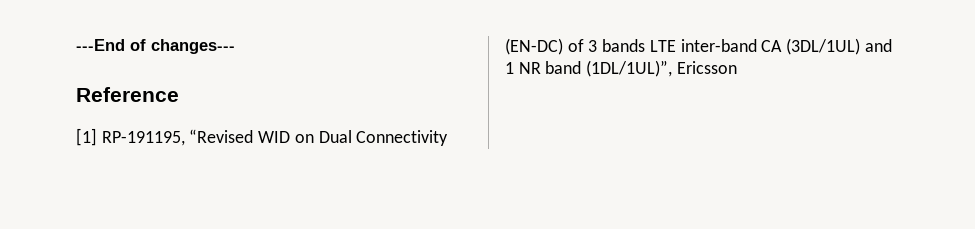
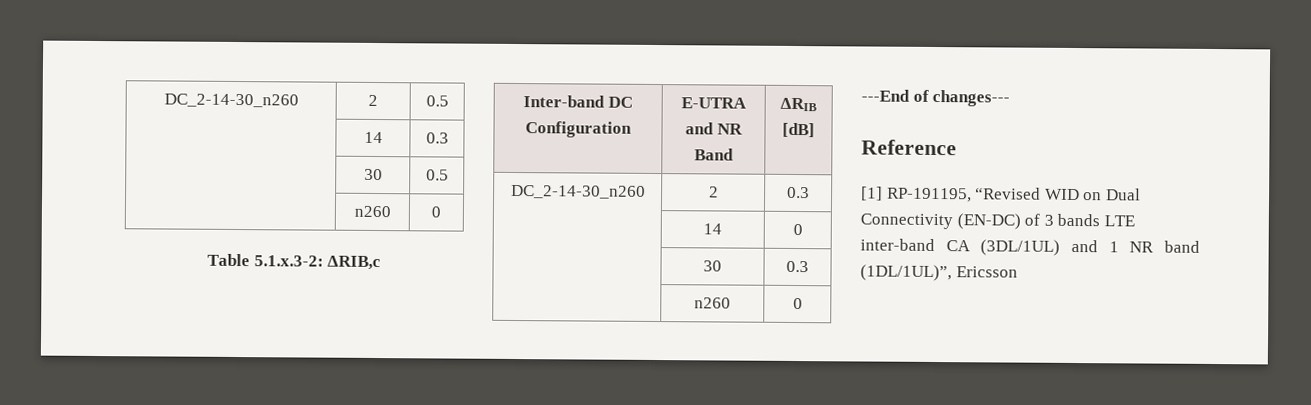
(76, 45) none -> [163,93,299,108] [368,94,378,107] [425,95,449,107] [363,131,383,144] [425,132,449,144] [363,168,383,181] [425,169,449,181] [353,205,391,218] [431,206,441,218] [206,253,382,271] [523,95,633,108] [525,121,632,138] [681,97,747,109] [685,122,743,135] [694,148,734,161] [780,97,817,112] [782,122,815,138] [510,184,646,199] [708,186,719,198] [787,186,810,199] [703,223,722,235] [792,223,803,236] [703,260,722,272] [786,260,809,273] [694,297,731,309] [792,297,803,310] DC_2-14-30_n260 | 2 | 0.5 // | 14 | 0.3 // | 30 | 0.5 // | n260 | 0 // Table 5.1.x.3-2: ΔRIB,c // Inter-band DC Configuration | E-UTRA and NR Band | ΔRIB [dB] // DC_2-14-30_n260 | 2 | 0.3 // | 14 | 0 // | 30 | 0.3 // | n260 | 0 //

